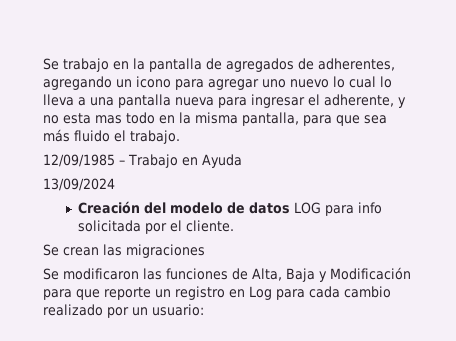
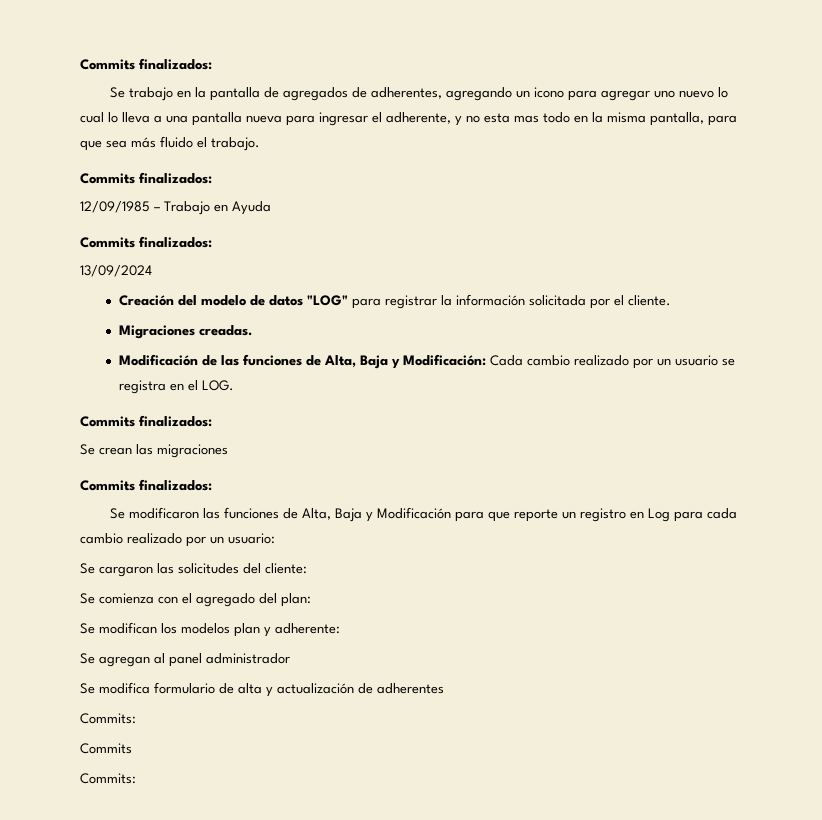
(43, 64) none -> [80,58,212,70] Commits finalizados: //
(180, 137) none -> [80,172,212,184] // Commits finalizados:
(242, 161) none -> [80,236,212,248] // Commits finalizados:
[293,202,382,216] LOG para info -> [307,294,526,309] "LOG" para registrar la información
(234, 226) none -> [119,325,253,339] [119,354,736,369] [119,380,235,394] [80,415,212,427] // Migraciones creadas. // Modificación de las funciones de Alta, Baja y Modificación: Cada cambio realizado por un usuario se registra en el LOG. // Commits finalizados:
(205, 251) none -> [80,479,212,491] // Commits finalizados:
(204, 310) none -> [80,563,307,577] [80,593,311,607] [80,622,340,637] [80,653,290,667] [80,682,444,697] [80,713,136,724] [80,743,132,754] [80,773,136,784] // Se cargaron las solicitudes del cliente: // Se comienza con el agregado del plan: // Se modifican los modelos plan y adherente: // Se agregan al panel administrador // Se modifica formulario de alta y actualización de adherentes // Commits: // Commits // Commits:

